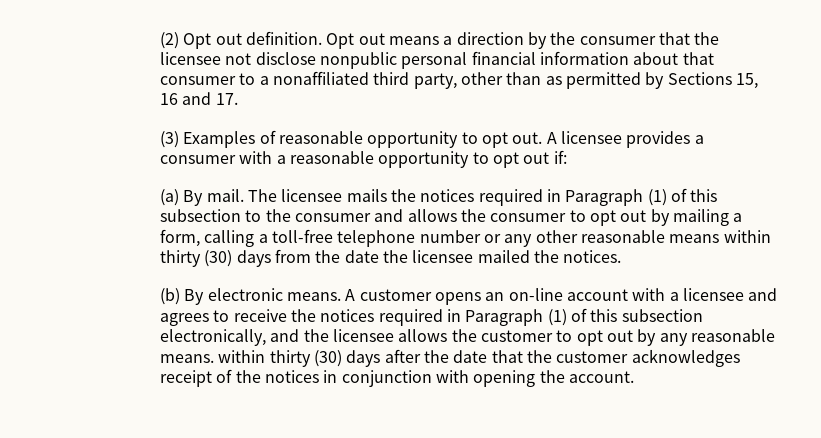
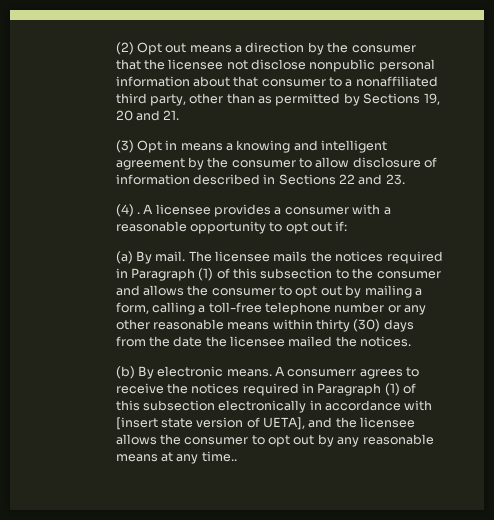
[245,31,385,49] definition. Opt out -> (187, 48) none
[471,51,536,65] financial -> (435, 65) none
[735,73,758,89] [160,92,238,105] [160,130,543,148] 15, 16 and 17. // (3) Examples of reasonable opportunity to opt out. -> [423,93,440,105] [115,110,180,121] [115,140,388,153] [115,157,438,170] [115,174,405,185] [115,204,140,217] 19, 20 and 21. // (3) Opt in means a knowing and intelligent agreement by the consumer to allow disclosure of information described in Sections 22 and 23. // (4) .
[359,288,778,305] customer opens an on-line account with a licensee and -> [287,369,357,377] consumerr
[160,329,267,346] electronically, -> [218,400,433,413] [115,417,306,430] electronically in accordance with [insert state version of UETA],
[480,330,553,342] customer -> [184,437,249,445] consumer
[160,349,740,367] [160,369,634,387] means. within thirty (30) days after the date that the customer acknowledges receipt of the notices in conjunction with opening the account. -> [115,451,237,464] means at any time..

